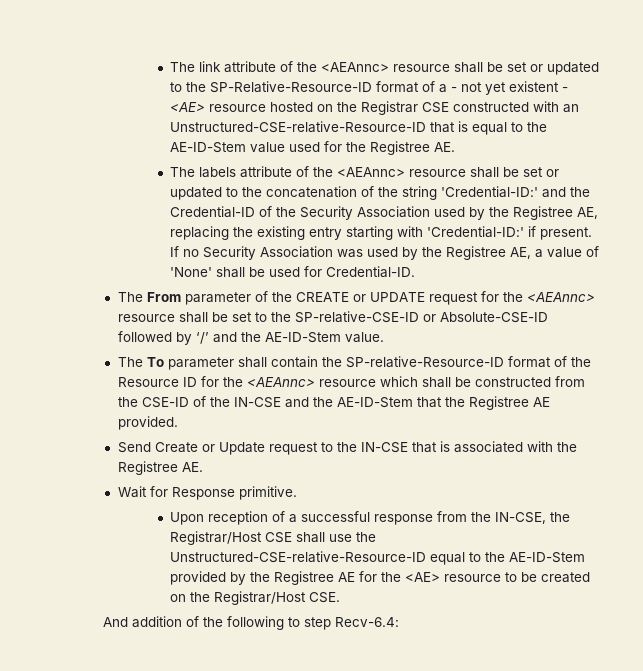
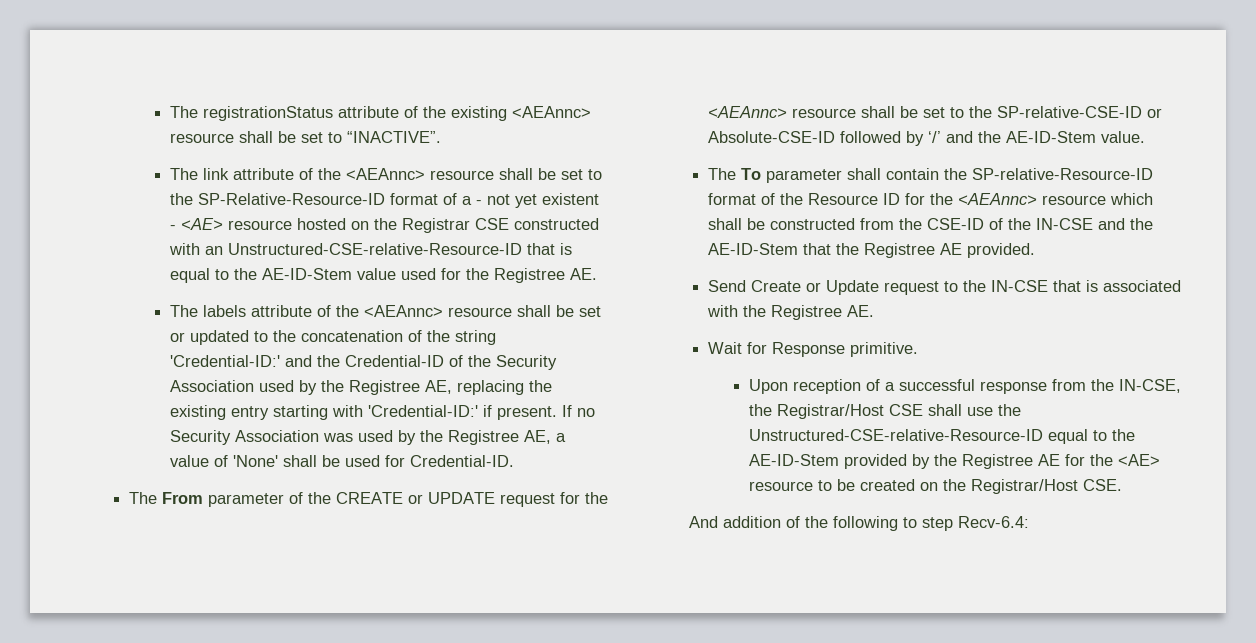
[170,62,196,72] The -> [169,106,591,121] [169,131,441,143] [169,168,198,180] The registrationStatus attribute of the existing <AEAnnc> resource shall be set to “INACTIVE”. // The
[530,62,600,75] or updated -> (583, 174) none

